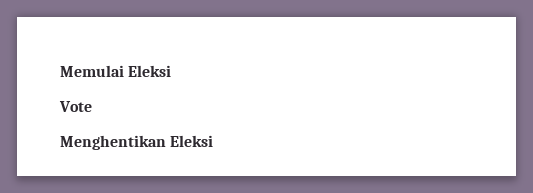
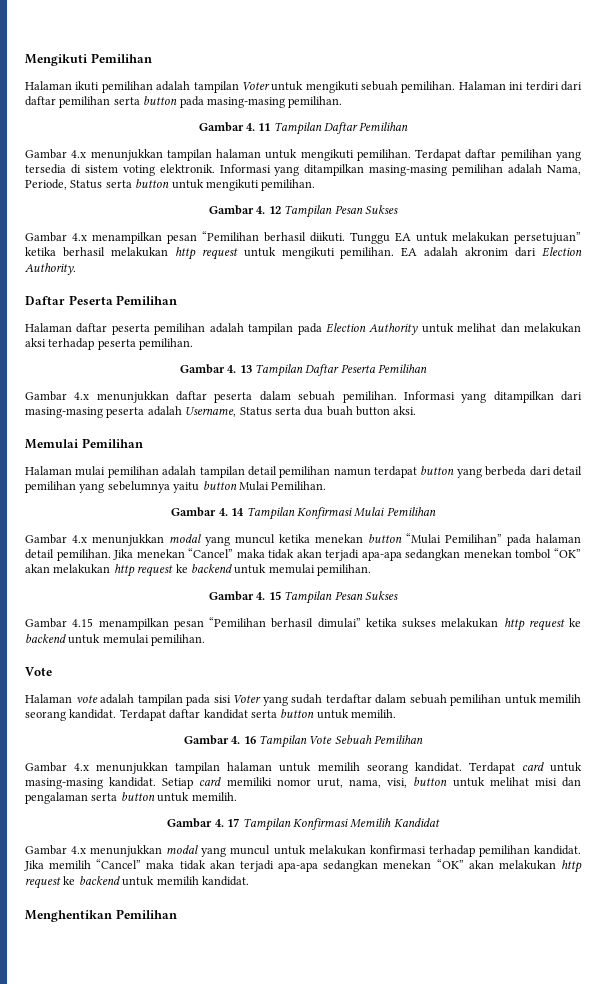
[60,65,172,77] [59,101,92,112] Memulai Eleksi // Vote -> [25,53,152,66] [25,81,582,93] [25,96,343,108] [198,122,409,135] [25,149,581,161] [25,164,582,176] [25,179,316,191] [209,205,398,218] [25,231,581,244] [25,247,582,260] [25,263,76,275] [25,295,178,305] [25,323,582,335] [25,338,194,350] [179,364,428,377] [25,391,583,403] [25,406,417,418] [25,438,143,449] [25,466,582,478] [25,481,327,493] [171,507,436,520] [25,533,581,546] [25,548,582,561] [25,564,371,577] [209,591,398,604] [25,617,581,631] [25,634,206,646] [25,667,52,676] [25,694,581,706] [25,709,396,721] [183,735,424,748] [25,762,582,774] [25,777,581,789] [25,792,237,804] [167,818,440,831] [25,845,581,857] [24,859,582,873] [25,876,249,889] Mengikuti Pemilihan // Halaman ikuti pemilihan adalah tampilan Voter untuk mengikuti sebuah pemilihan. Halaman ini terdiri dari daftar pemilihan serta button pada masing-masing pemilihan. // Gambar 4. 11 Tampilan Daftar Pemilihan // Gambar 4.x menunjukkan tampilan halaman untuk mengikuti pemilihan. Terdapat daftar pemilihan yang tersedia di sistem voting elektronik. Informasi yang ditampilkan masing-masing pemilihan adalah Nama, Periode, Status serta button untuk mengikuti pemilihan. // Gambar 4. 12 Tampilan Pesan Sukses // Gambar 4.x menampilkan pesan “Pemilihan berhasil diikuti. Tunggu EA untuk melakukan persetujuan” ketika berhasil melakukan http request untuk mengikuti pemilihan. EA adalah akronim dari Election Authority. // Daftar Peserta Pemilihan // Halaman daftar peserta pemilihan adalah tampilan pada Election Authority untuk melihat dan melakukan aksi terhadap peserta pemilihan. // Gambar 4. 13 Tampilan Daftar Peserta Pemilihan // Gambar 4.x menunjukkan daftar peserta dalam sebuah pemilihan. Informasi yang ditampilkan dari masing-masing peserta adalah Username, Status serta dua buah button aksi. // Memulai Pemilihan // Halaman mulai pemilihan adalah tampilan detail pemilihan namun terdapat button yang berbeda dari detail pemilihan yang sebelumnya yaitu button Mulai Pemilihan. // Gambar 4. 14 Tampilan Konfirmasi Mulai Pemilihan // Gambar 4.x menunjukkan modal yang muncul ketika menekan button “Mulai Pemilihan” pada halaman detail pemilihan. Jika menekan “Cancel” maka tidak akan terjadi apa-apa sedangkan menekan tombol “OK” akan melakukan http request ke backend untuk memulai pemilihan. // Gambar 4. 15 Tampilan Pesan Sukses // Gambar 4.15 menampilkan pesan “Pemilihan berhasil dimulai” ketika sukses melakukan http request ke backend untuk memulai pemilihan. // Vote // Halaman vote adalah tampilan pada sisi Voter yang sudah terdaftar dalam sebuah pemilihan untuk memilih seorang kandidat. Terdapat daftar kandidat serta button untuk memilih. // Gambar 4. 16 Tampilan Vote Sebuah Pemilihan // Gambar 4.x menunjukkan tampilan halaman untuk memilih seorang kandidat. Terdapat card untuk masing-masing kandidat. Setiap card memiliki nomor urut, nama, visi, button untuk melihat misi dan pengalaman serta button untuk memilih. // Gambar 4. 17 Tampilan Konfirmasi Memilih Kandidat // Gambar 4.x menunjukkan modal yang muncul untuk melakukan konfirmasi terhadap pemilihan kandidat. Jika memilih “Cancel” maka tidak akan terjadi apa-apa sedangkan menekan “OK” akan melakukan http request ke backend untuk memilih kandidat.
[170,135,214,147] Eleksi -> [115,909,177,919] Pemilihan

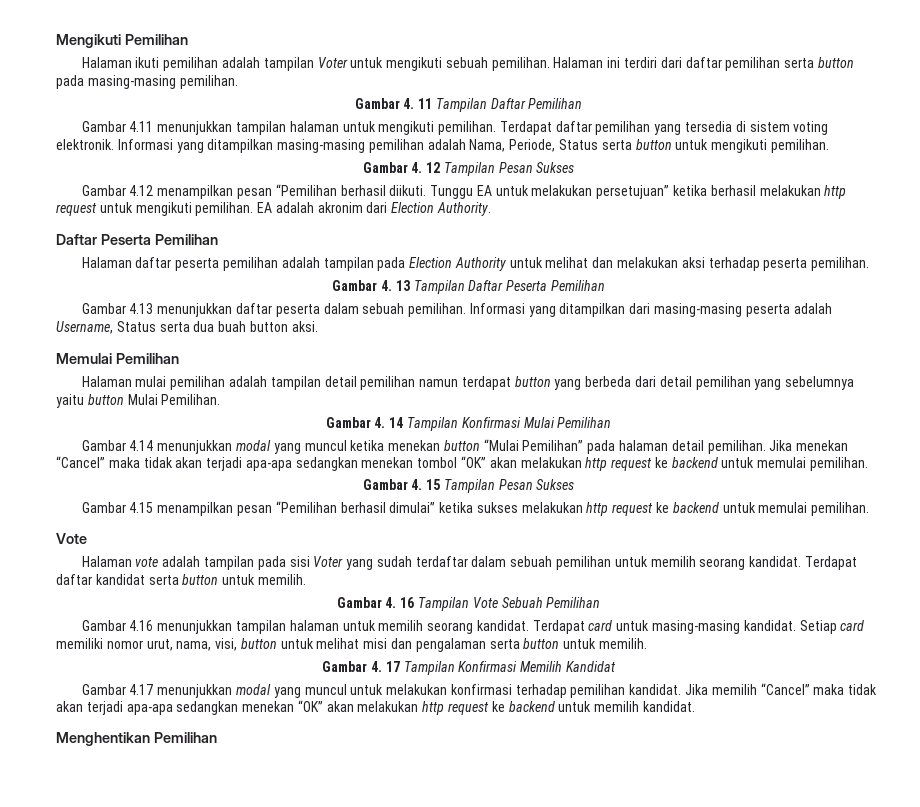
[71,150,87,158] 4.x -> [129,121,154,132] 4.11
[72,233,87,241] 4.x -> [129,185,154,196] 4.12
[74,392,90,400] 4.x -> [129,303,154,314] 4.13
[72,535,87,543] 4.x -> [129,440,154,451] 4.14
[74,763,90,771] 4.x -> [129,620,154,631] 4.16
[71,846,87,854] 4.x -> [129,684,154,695] 4.17

